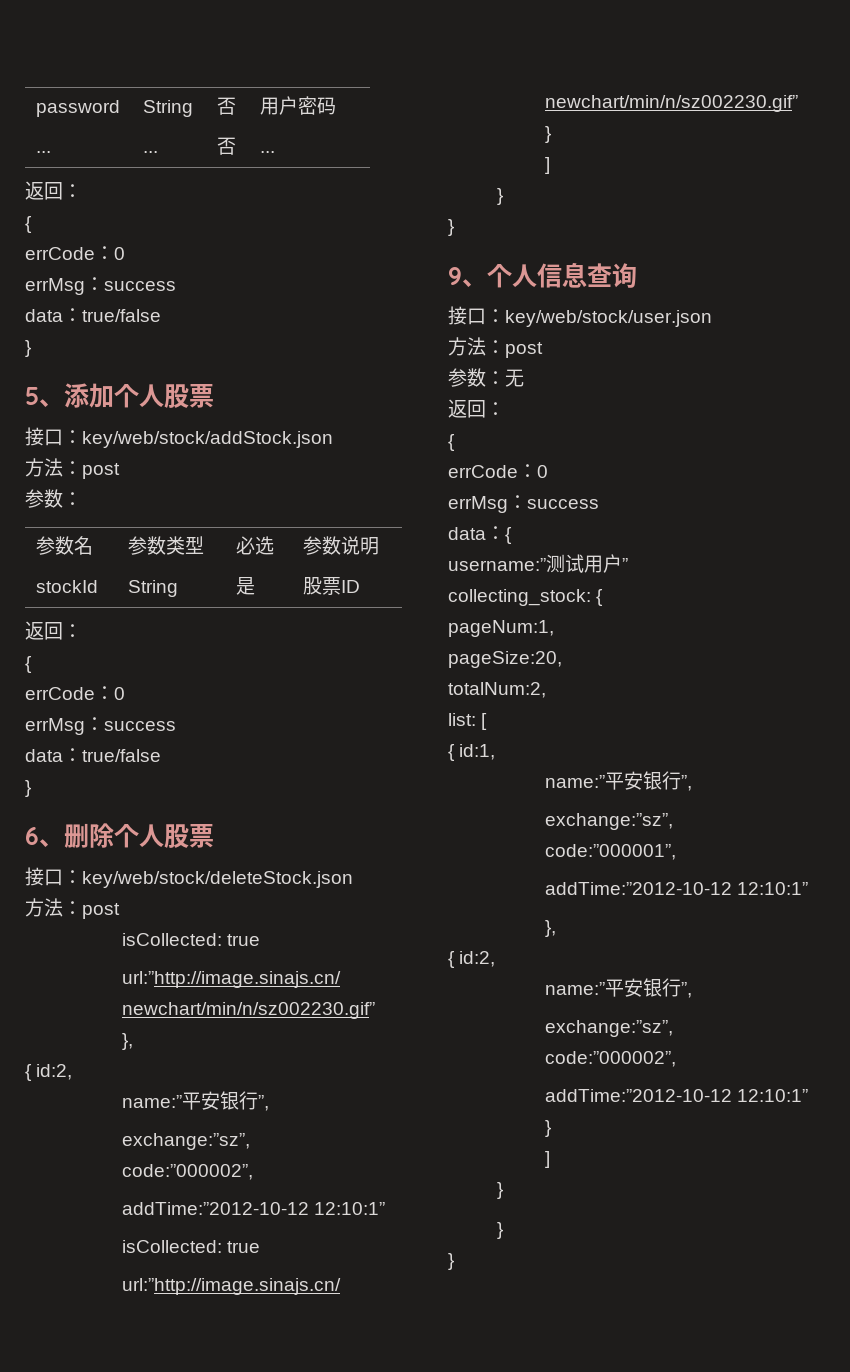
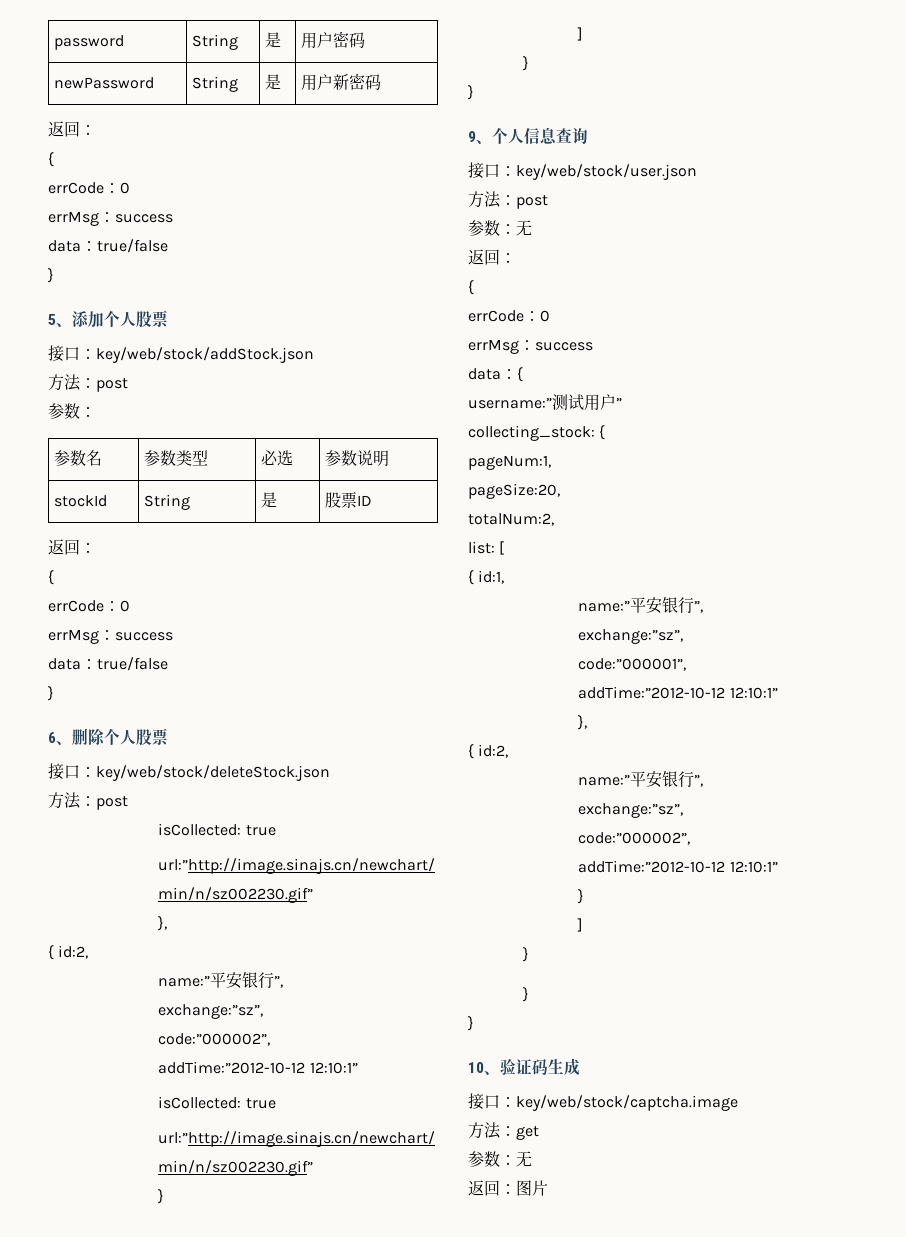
[217,97,237,115] 否 -> [265,32,282,48] 是
[36,151,52,153] [143,151,159,153] [217,137,237,155] [260,151,276,153] ... | ... | 否 | ... -> [54,77,155,89] [192,76,239,92] [265,74,282,90] [301,73,382,91] newPassword | String | 是 | 用户新密码
(454, 1261) none -> [468,1058,580,1076] [468,1093,738,1111] [468,1122,539,1140] [468,1151,532,1167] [468,1180,548,1196] // 10、验证码生成 // 接口：key/web/stock/captcha.image // 方法：get // 参数：无 // 返回：图片

